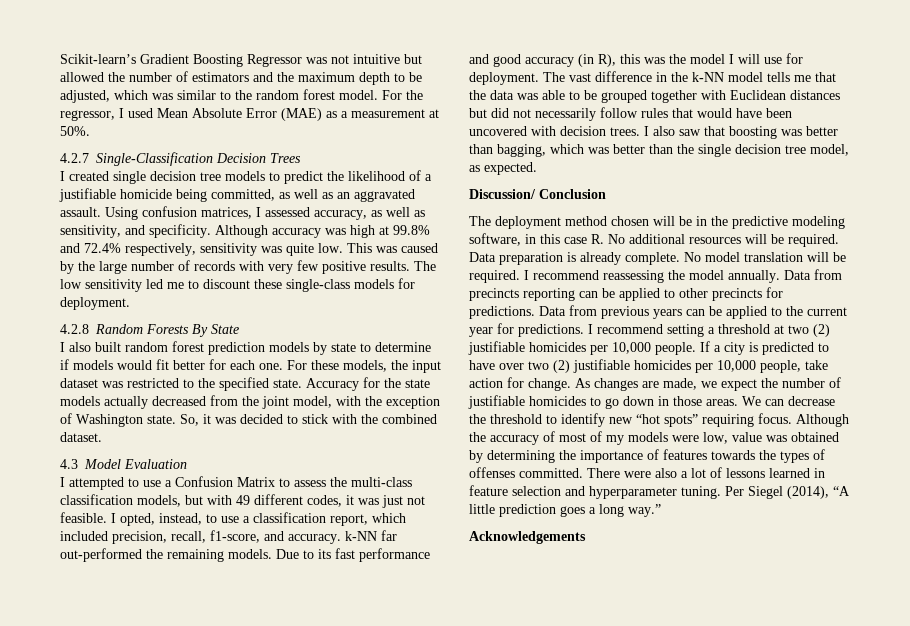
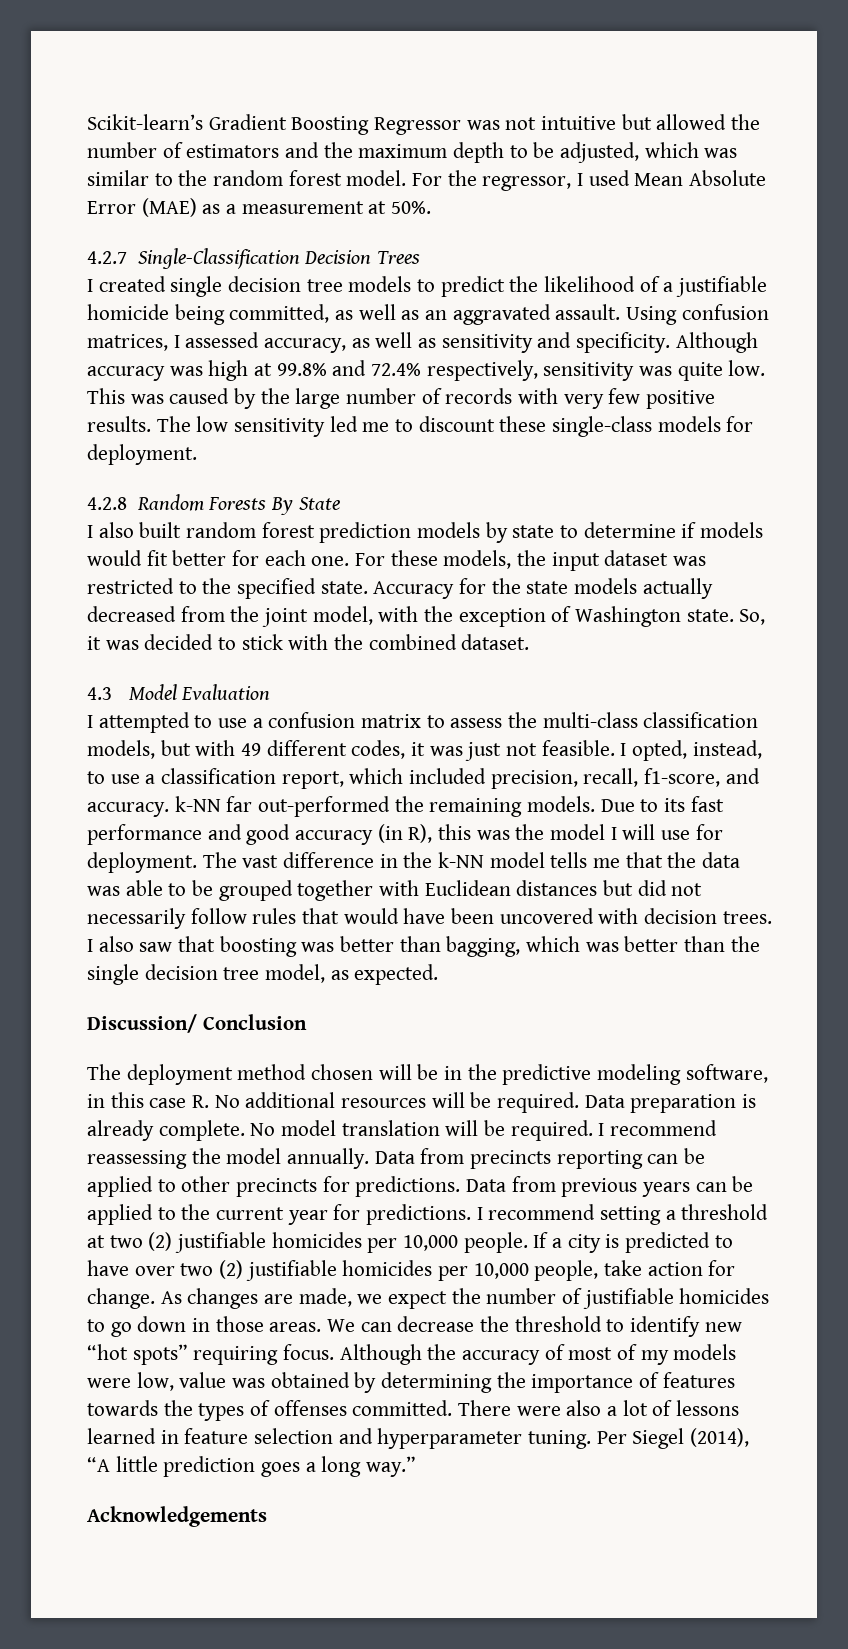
[60,225,121,238] sensitivity, -> [441,334,533,353] sensitivity
[175,476,275,487] Confusion Matrix -> [268,712,422,728] confusion matrix

